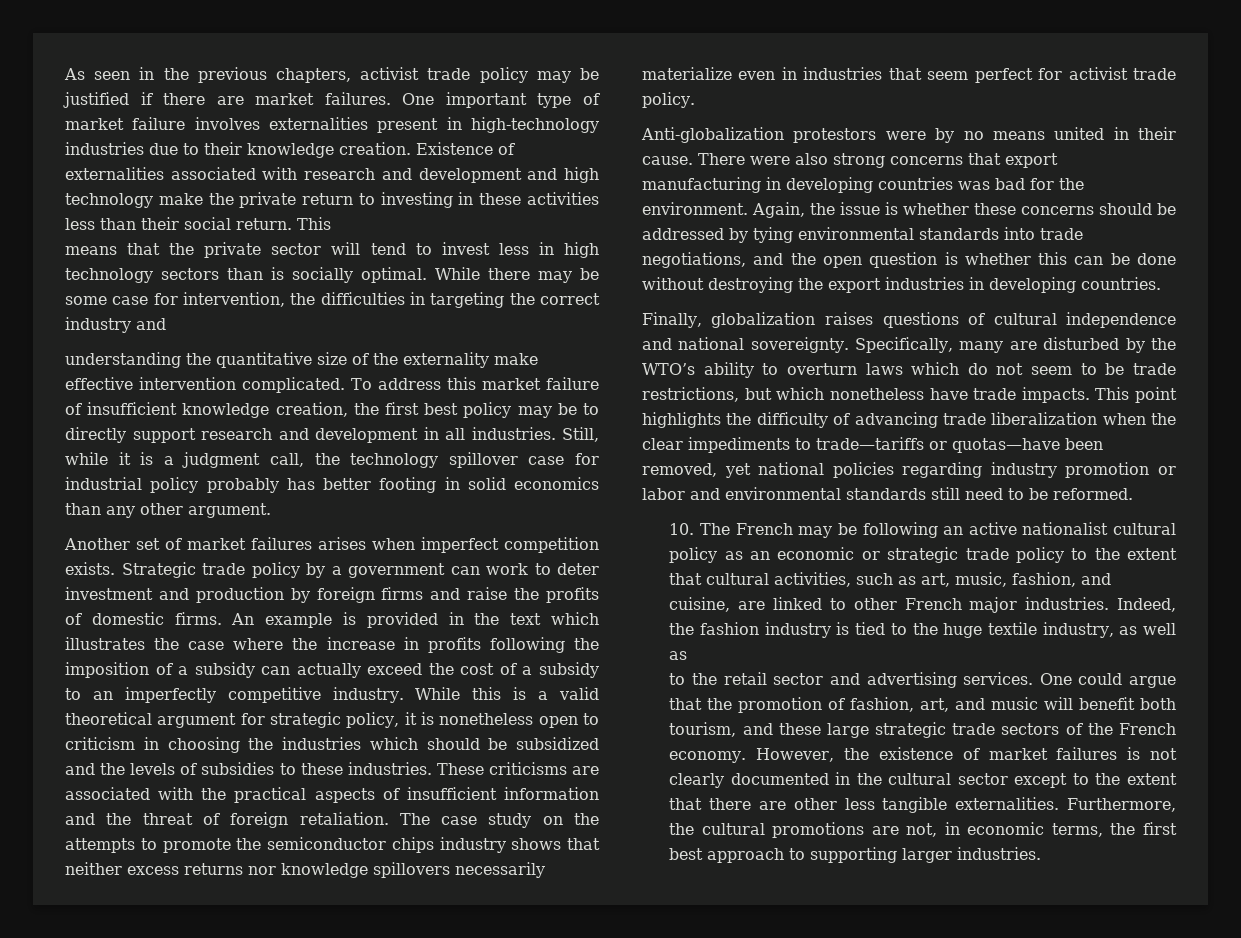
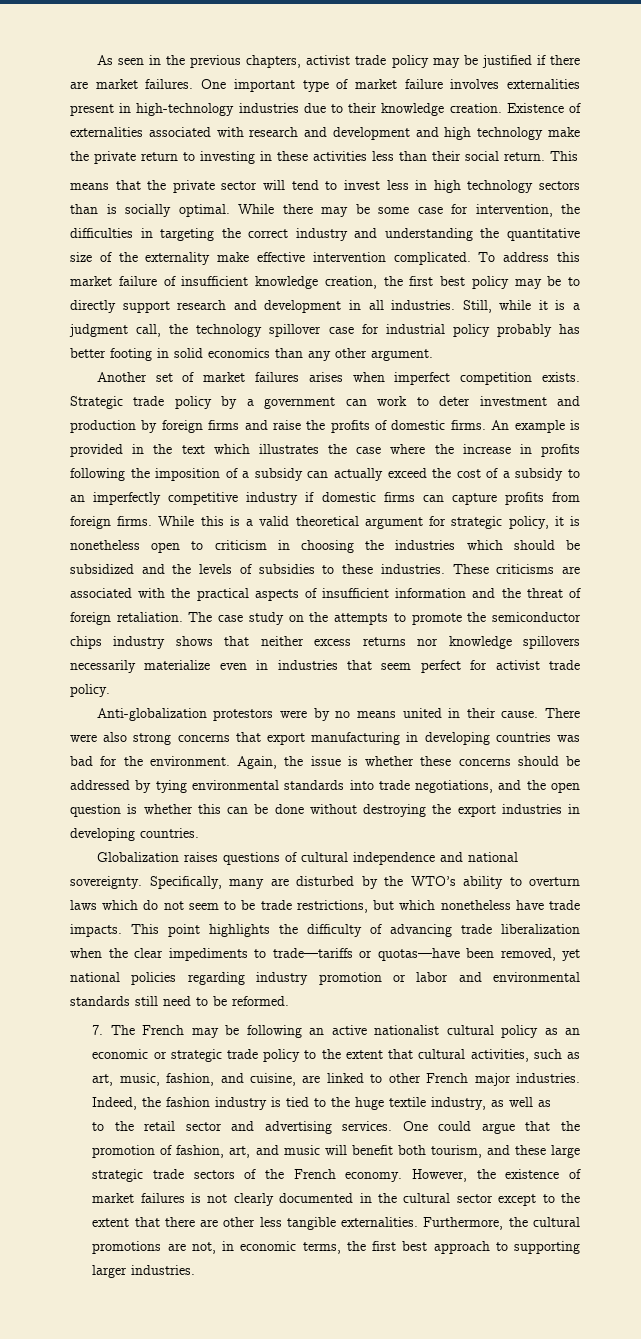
(166, 324) // -> (378, 233) none
[332,687,404,703] industry. -> [246,492,581,505] [70,516,153,529] industry if domestic firms can capture profits from foreign firms.
[642,312,816,328] Finally, globalization -> [96,852,179,862] Globalization
[669,523,695,535] 10. -> [92,1025,104,1035] 7.

